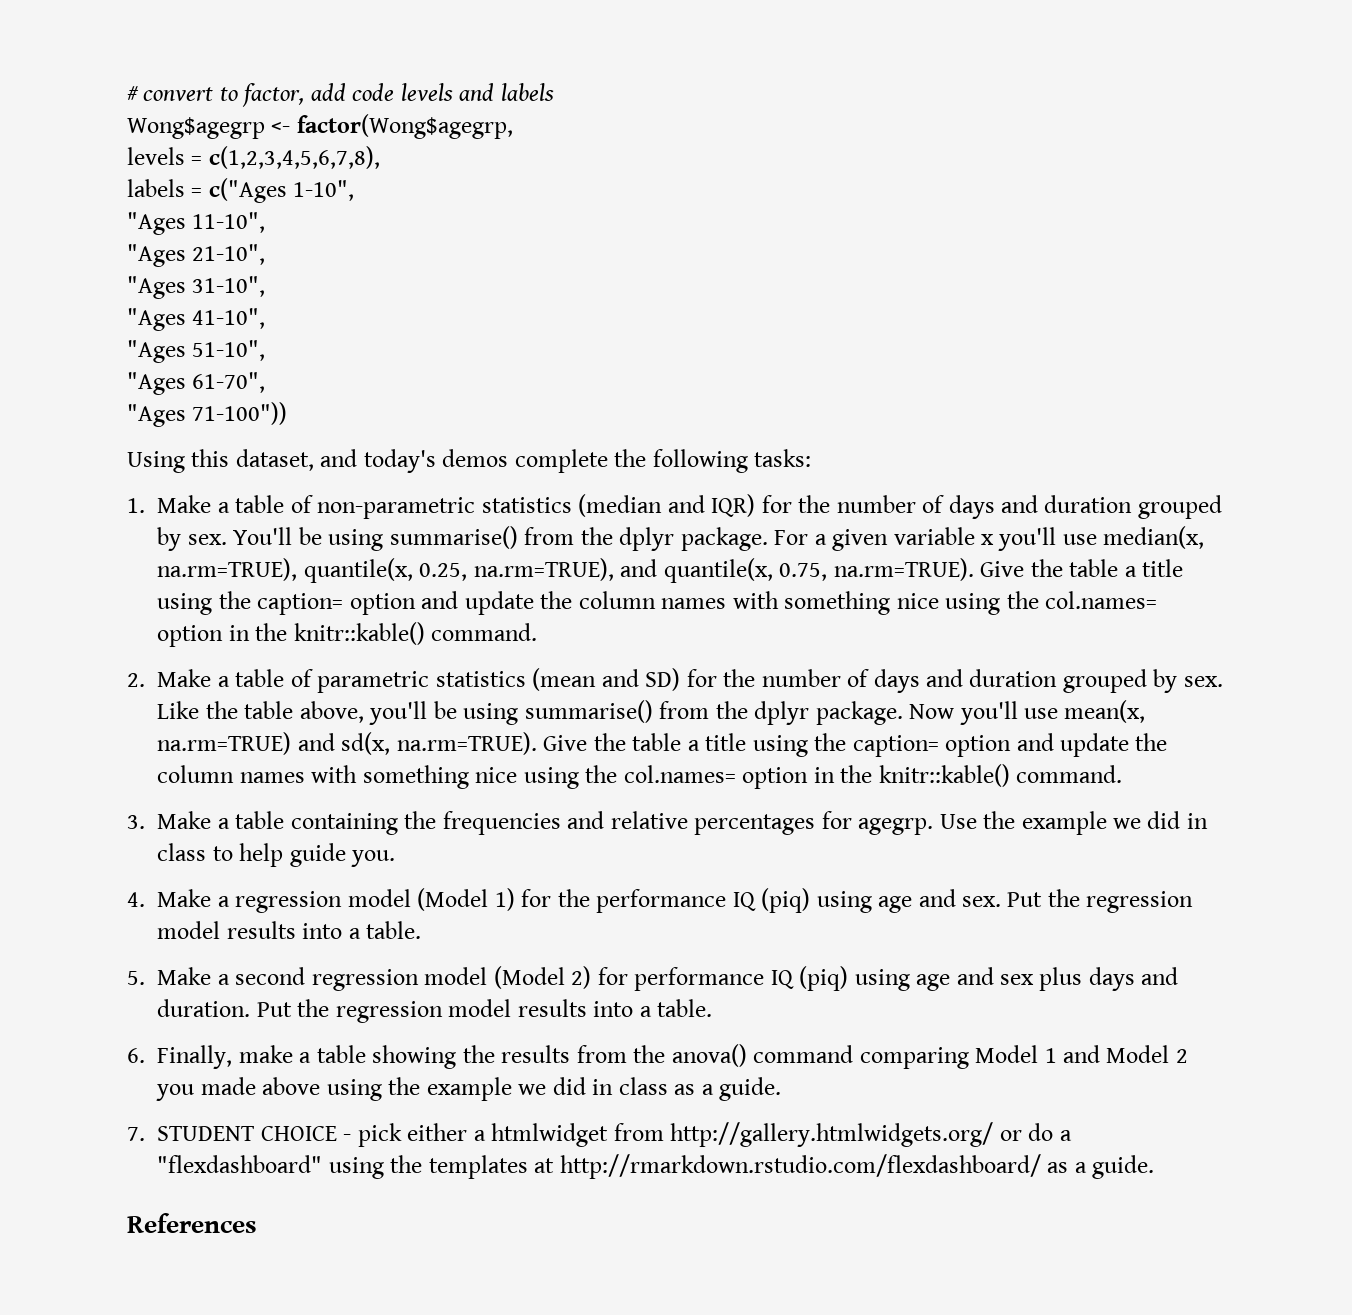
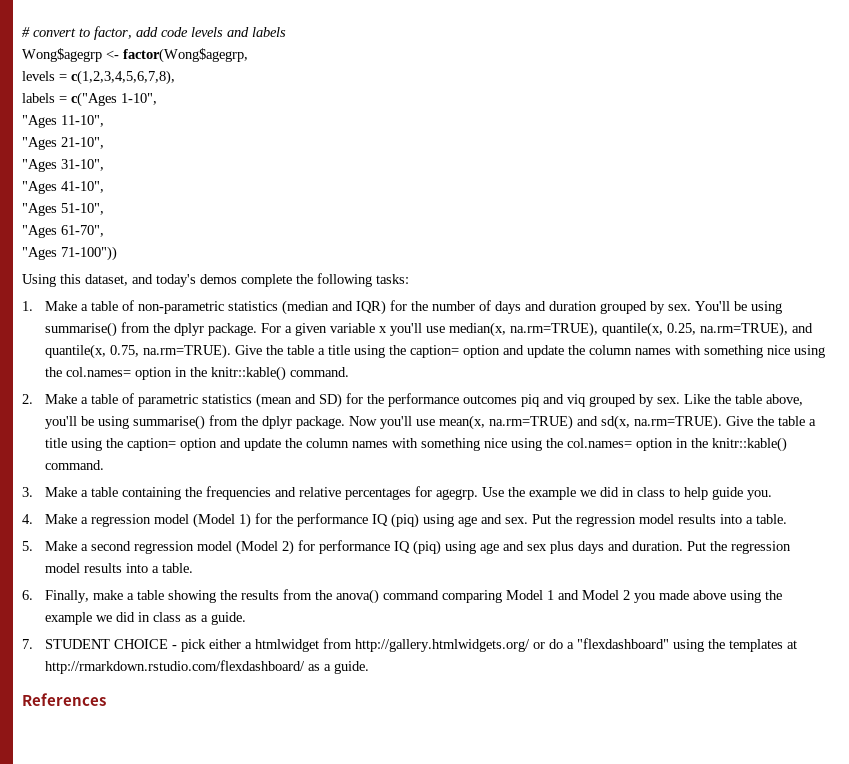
[761,669,1058,693] number of days and duration -> [388,393,586,407] performance outcomes piq and viq

